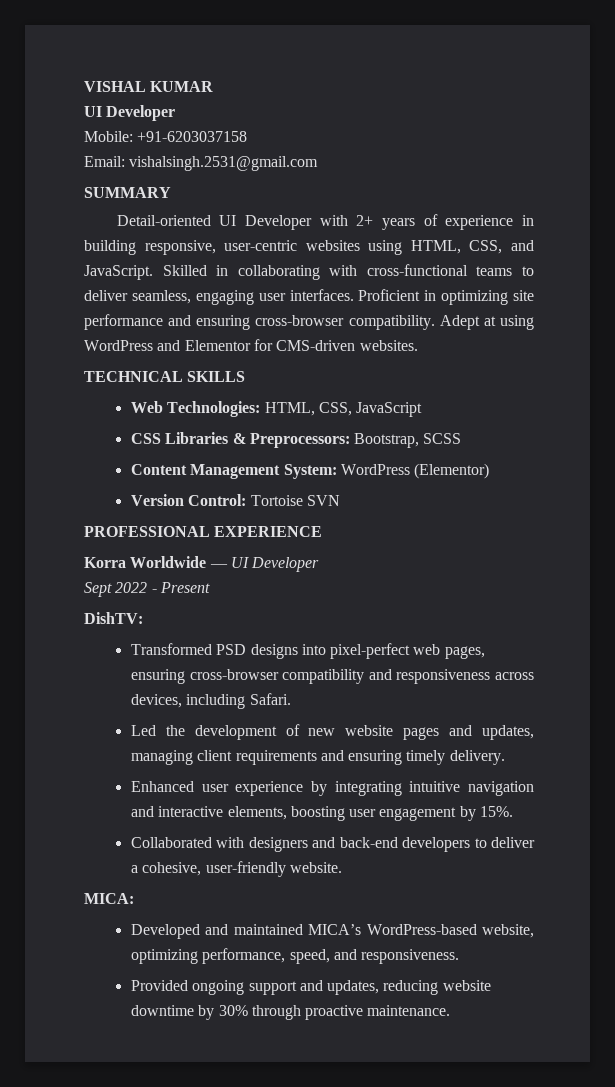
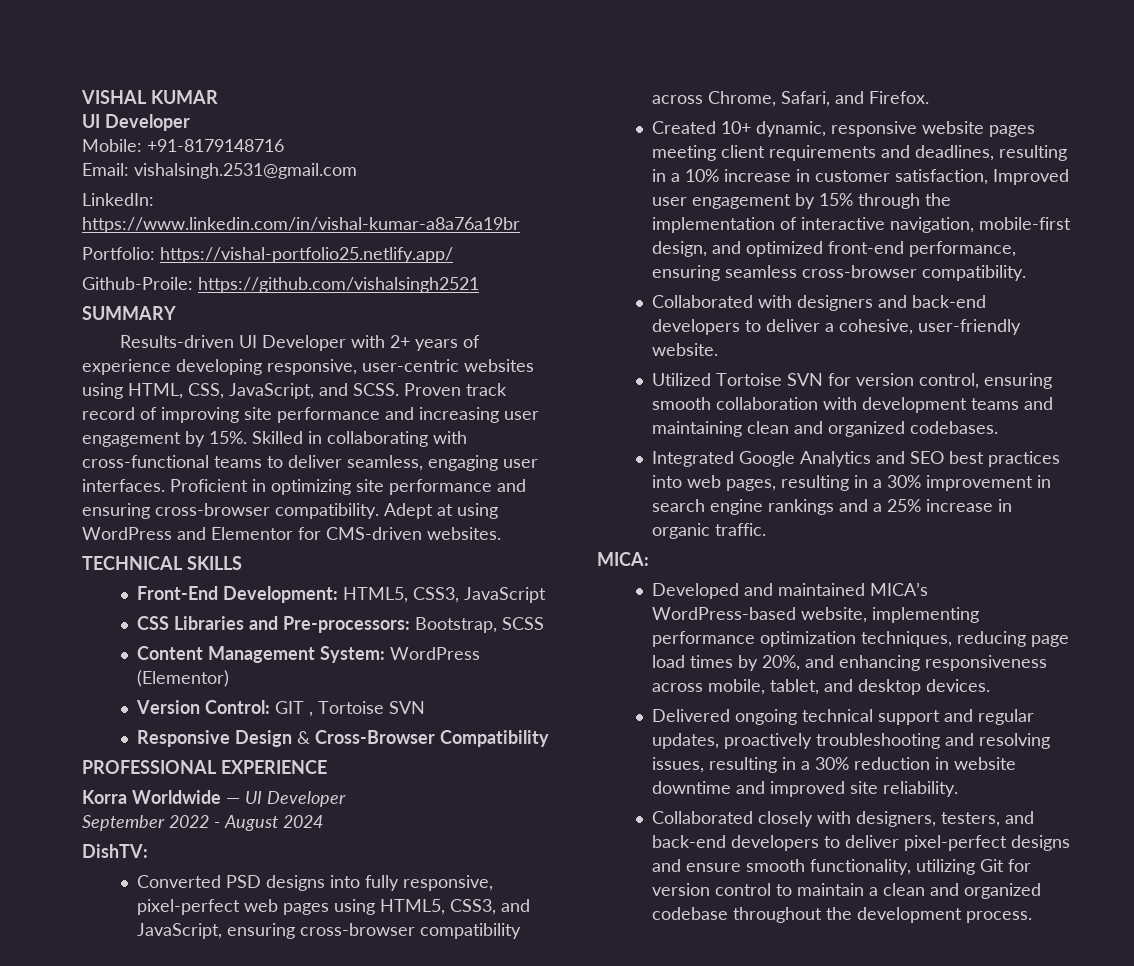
[137,131,248,142] +91-6203037158 -> [147,139,284,152] +91-8179148716
(319, 163) none -> [82,193,154,206] [82,217,520,233] [82,247,453,263] [82,277,479,293] // LinkedIn: https://www.linkedin.com/in/vishal-kumar-a8a76a19br // Portfolio: https://vishal-portfolio25.netlify.app/ // Github-Proile: https://github.com/vishalsingh2521
[116,215,211,226] Detail-oriented -> [119,335,234,348] Results-driven
[522,215,535,226] [84,240,136,255] in building -> [176,359,262,375] developing
[510,240,534,251] [84,265,153,280] and JavaScript. -> [229,383,507,399] [82,407,539,423] [82,431,247,447] JavaScript, and SCSS. Proven track record of improving site performance and increasing user engagement by 15%.
[130,401,352,417] Web Technologies: HTML, CSS, -> [136,586,459,603] Front-End Development: HTML5, CSS3,
[232,433,350,448] & Preprocessors: -> [248,616,410,633] and Pre-processors:
[250,495,340,506] Tortoise SVN -> [274,701,425,717] [136,730,549,747] GIT , Tortoise SVN // Responsive Design & Cross-Browser Compatibility
[84,582,112,597] Sept -> [82,815,165,831] September
[159,582,210,593] Present -> [224,815,323,831] August 2024
[130,643,212,655] Transformed -> [136,875,221,888] Converted
[330,643,485,659] [130,669,534,684] [130,693,291,709] [130,724,534,740] [130,750,505,765] [130,781,534,796] [130,806,514,821] pixel-perfect web pages, ensuring cross-browser compatibility and responsiveness across devices, including Safari. // Led the development of new website pages and updates, managing client requirements and ensuring timely delivery. // Enhanced user experience by integrating intuitive navigation and interactive elements, boosting user engagement by 15%. -> [364,875,493,891] [136,899,530,915] [136,923,521,939] [651,91,929,107] [651,121,1035,137] [651,145,1067,161] [651,169,1069,185] [651,193,951,209] [651,217,1071,233] [651,241,1016,257] [651,265,1026,281] fully responsive, pixel-perfect web pages using HTML5, CSS3, and JavaScript, ensuring cross-browser compatibility across Chrome, Safari, and Firefox. // Created 10+ dynamic, responsive website pages meeting client requirements and deadlines, resulting in a 10% increase in customer satisfaction, Improved user engagement by 15% through the implementation of interactive navigation, mobile-first design, and optimized front-end performance, ensuring seamless cross-browser compatibility.
(342, 867) none -> [651,373,1052,389] [651,397,1053,413] [651,421,998,437] [651,451,1060,467] [651,475,1051,491] [651,499,1012,515] [651,523,766,539] // Utilized Tortoise SVN for version control, ensuring smooth collaboration with development teams and maintaining clean and organized codebases. // Integrated Google Analytics and SEO best practices into web pages, resulting in a 30% improvement in search engine rankings and a 25% increase in organic traffic.
[130,948,460,964] [130,980,491,995] [130,1005,451,1020] optimizing performance, speed, and responsiveness. // Provided ongoing support and updates, reducing website downtime by 30% through proactive maintenance. -> [871,607,979,623] [651,631,1069,647] [651,655,1047,671] [651,679,990,695] [651,709,1034,725] [651,733,1050,749] [651,757,1016,773] [651,781,958,797] [651,811,1034,827] [651,835,1070,851] [651,859,1031,875] [651,883,1041,899] [651,907,1032,923] implementing performance optimization techniques, reducing page load times by 20%, and enhancing responsiveness across mobile, tablet, and desktop devices. // Delivered ongoing technical support and regular updates, proactively troubleshooting and resolving issues, resulting in a 30% reduction in website downtime and improved site reliability. // Collaborated closely with designers, testers, and back-end developers to deliver pixel-perfect designs and ensure smooth functionality, utilizing Git for version control to maintain a clean and organized codebase throughout the development process.

